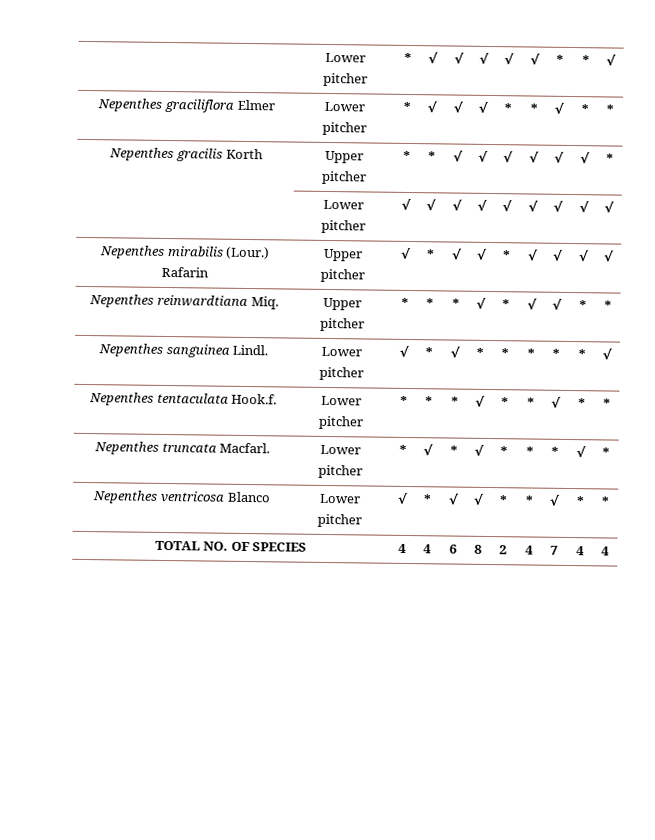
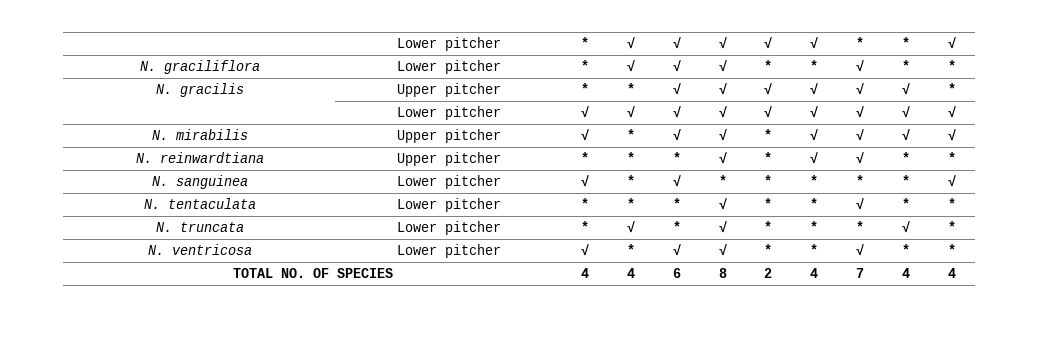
[97,98,163,112] Nepenthes -> [139,61,156,71] N.
[236,99,275,111] Elmer -> (260, 67) none
[109,147,175,162] Nepenthes -> [155,84,172,94] N.
[225,148,263,160] Korth -> (244, 90) none
[98,245,165,259] Nepenthes -> [151,130,168,140] N.
[225,246,271,260] [161,266,209,278] (Lour.) Rafarin -> (248, 134) none
[89,294,155,308] Nepenthes -> [135,153,152,163] N.
[250,296,279,310] Miq. -> (264, 157) none
[97,343,163,357] Nepenthes -> [151,176,168,186] N.
[232,344,269,356] Lindl. -> (248, 182) none
[88,392,154,406] Nepenthes -> [143,199,160,209] N.
[231,393,278,405] Hook.f. -> (256, 203) none
[93,441,159,455] Nepenthes -> [155,222,172,232] N.
[219,442,271,454] Macfarl. -> (244, 227) none
[92,490,159,504] Nepenthes -> [147,245,164,255] N.
[226,491,271,503] Blanco -> (252, 249) none

